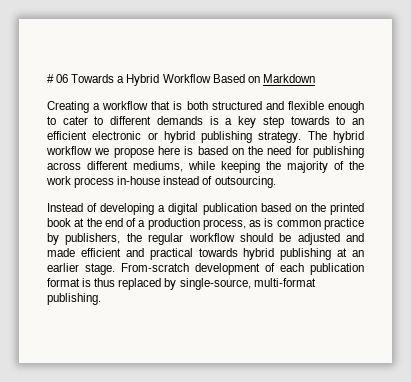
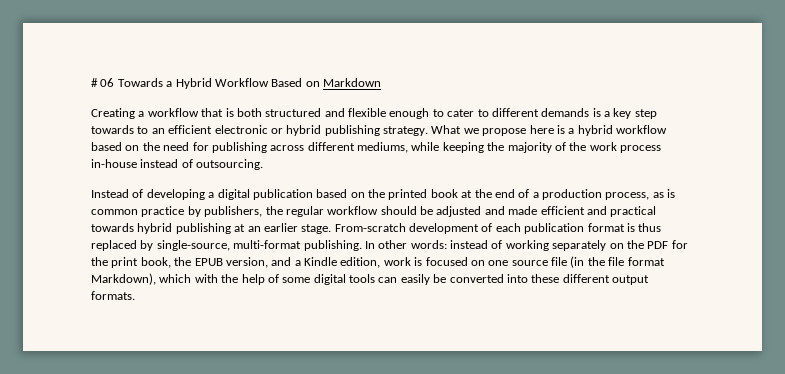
[307,131,364,143] [46,146,92,155] The hybrid workflow -> [431,125,462,134] What
(194, 150) none -> [568,125,667,136] a hybrid workflow
(101, 299) none -> [364,240,688,251] [91,256,665,268] [91,273,649,285] [91,291,135,300] In other words: instead of working separately on the PDF for the print book, the EPUB version, and a Kindle edition, work is focused on one source file (in the file format Markdown), which with the help of some digital tools can easily be converted into these different output formats.

